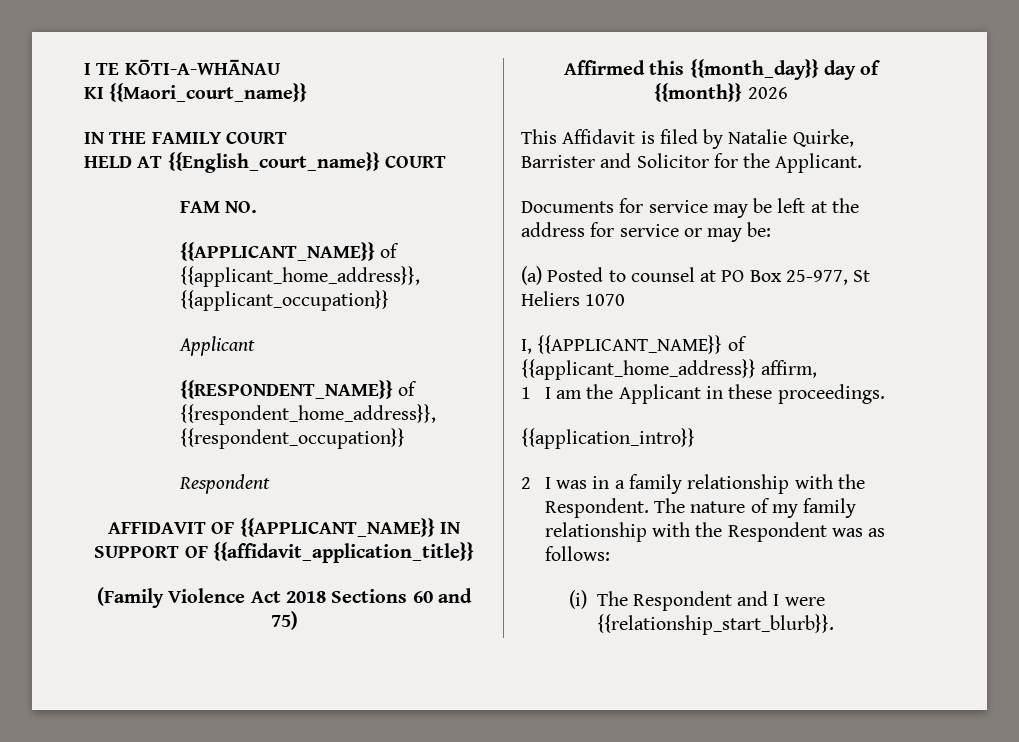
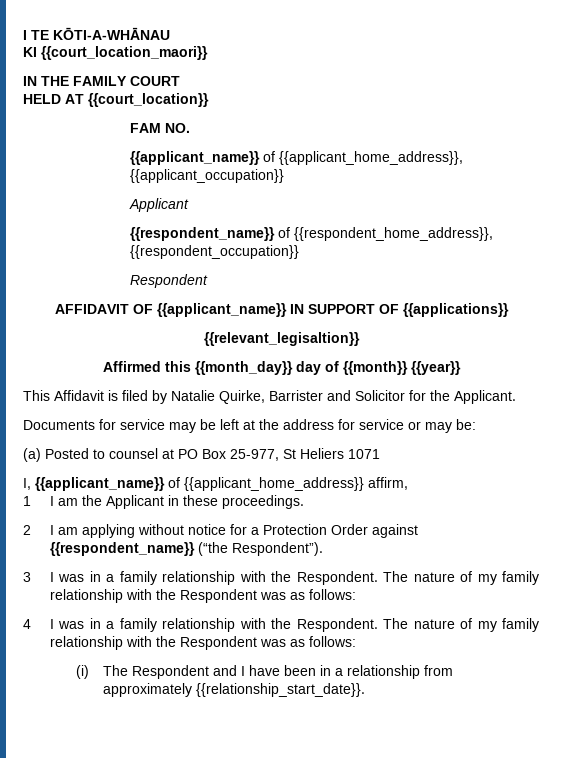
[109,83,308,102] {{Maori_court_name}} -> [41,46,208,60] {{court_location_maori}}
[167,152,446,173] {{English_court_name}} COURT -> [88,93,209,107] {{court_location}}
[179,242,375,261] {{APPLICANT_NAME}} -> [129,151,260,165] {{applicant_name}}
[179,380,393,399] {{RESPONDENT_NAME}} -> [129,227,275,241] {{respondent_name}}
[239,518,435,537] {{APPLICANT_NAME}} -> [156,303,287,317] {{applicant_name}}
[212,542,474,563] [97,587,472,608] [270,611,298,630] {{affidavit_application_title}} // (Family Violence Act 2018 Sections 60 and 75) -> [402,303,509,317] [203,332,360,346] {{applications}} // {{relevant_legisaltion}}
[747,87,788,99] 2026 -> [410,361,461,375] {{year}}
[585,294,626,306] 1070 -> [348,449,380,459] 1071
[537,335,723,354] {{APPLICANT_NAME}} -> [35,477,165,491] {{applicant_name}}
[521,428,695,449] [521,477,531,489] {{application_intro}} // 2 -> [23,524,418,538] [49,542,323,556] [23,571,539,585] [49,589,356,603] [23,619,31,629] 2 I am applying without notice for a Protection Order against {{respondent_name}} (“the Respondent”). // 3 I was in a family relationship with the Respondent. The nature of my family relationship with the Respondent was as follows: // 4
[784,597,825,606] [596,614,834,635] were {{relationship_start_blurb}}. -> [248,665,453,679] [102,683,365,697] have been in a relationship from approximately {{relationship_start_date}}.

